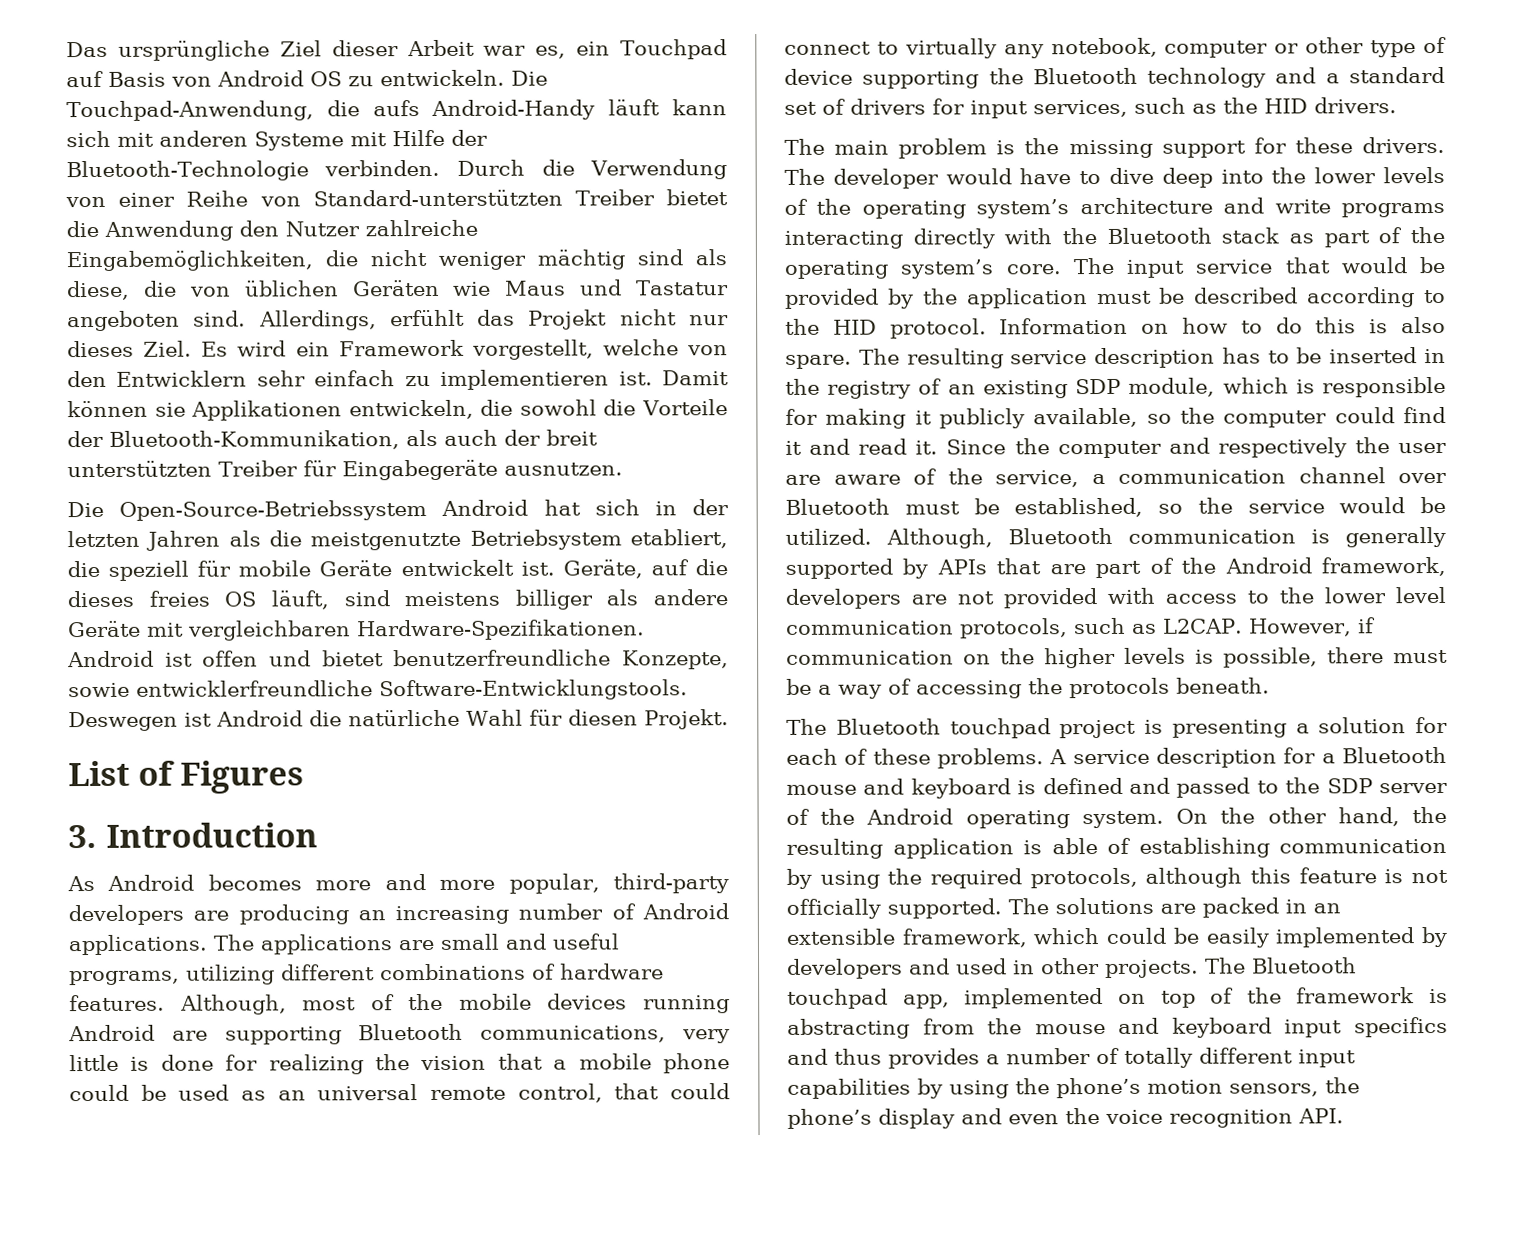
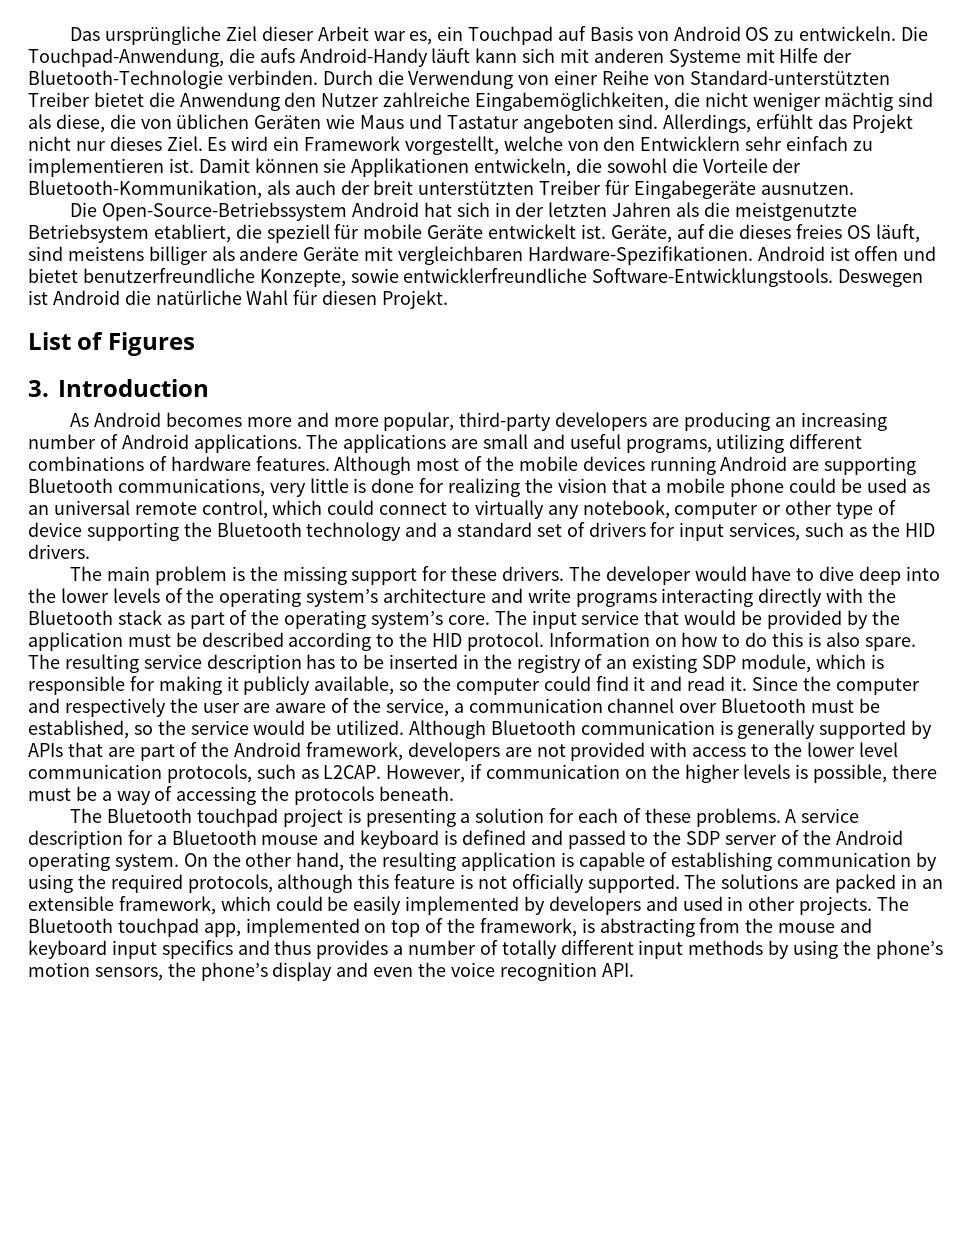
[179,994,287,1015] Although, -> [334,456,412,475] Although
[614,1083,660,1100] that -> [272,500,323,515] which
[886,528,993,549] Although, -> [409,720,487,739] Although
[1051,838,1098,855] able -> [578,852,645,871] capable
[1296,987,1415,1004] framework -> [479,918,577,937] framework,
[787,1078,911,1099] capabilities -> [688,940,764,955] methods

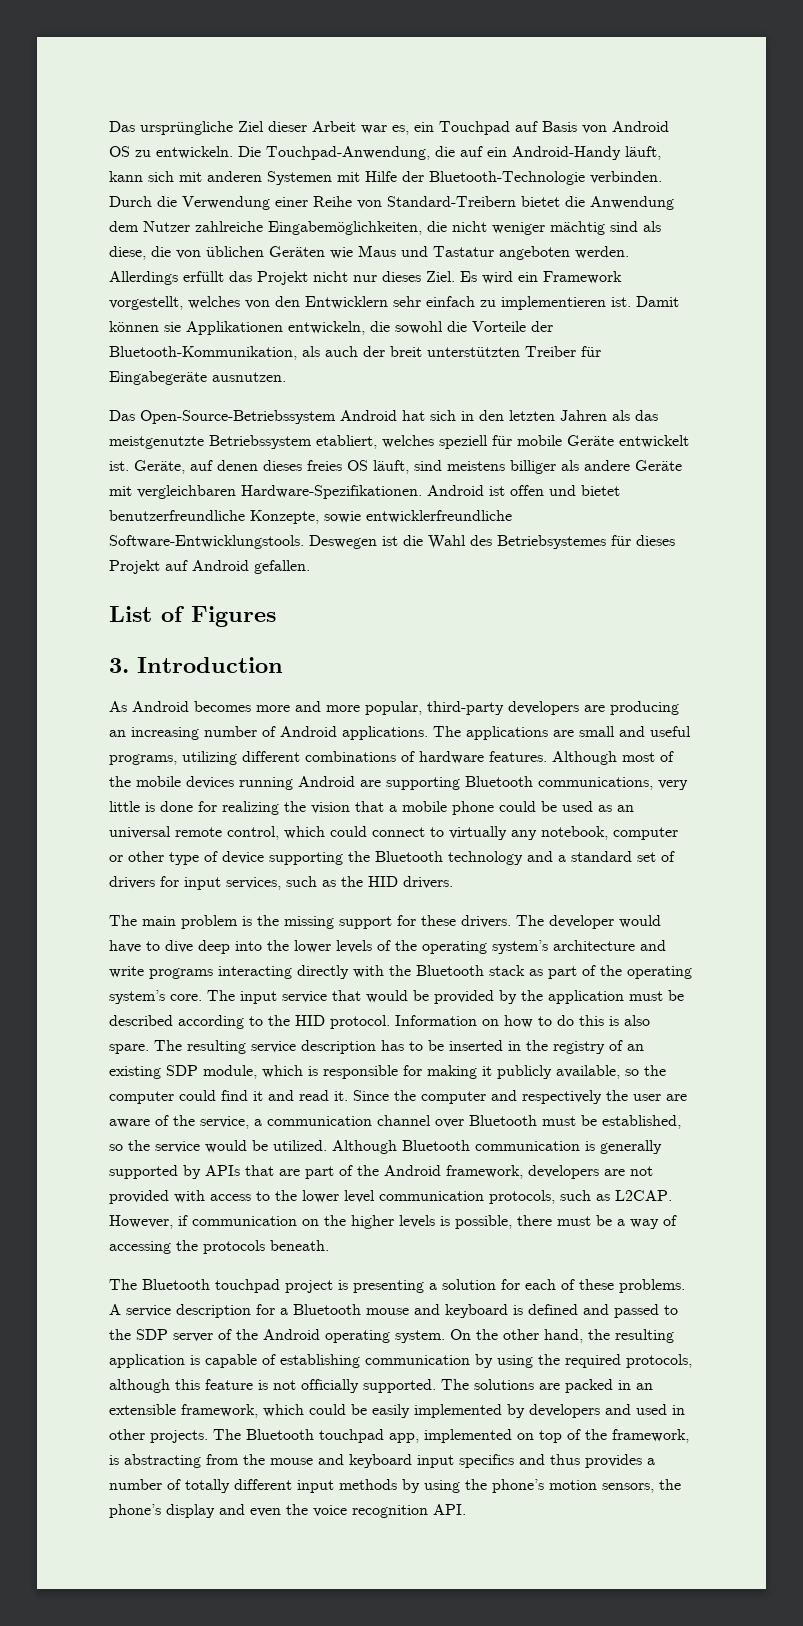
[259,48,471,67] aufs Android-Handy läuft -> [460,146,661,160] auf ein Android-Handy läuft,
[668,49,741,67] Systeme -> [267,171,332,185] Systemen
[518,75,550,85] von -> (270, 203) none
[689,70,890,85] [28,92,90,107] Standard-unterstützten Treiber -> [387,196,516,207] Standard-Treibern
[284,92,317,107] den -> [109,221,139,232] dem
[618,114,814,133] sind. Allerdings, erfühlt -> [575,246,629,259] [109,271,224,285] werden. Allerdings erfüllt
[503,136,563,151] welche -> [188,296,240,309] welches
[70,202,98,217] Die -> [109,410,135,421] Das
[515,202,545,217] der -> [479,410,504,421] den
[703,202,857,221] [28,224,262,243] die meistgenutzte Betriebsystem etabliert, die -> [635,410,658,421] [109,435,434,449] das meistgenutzte Betriebssystem etabliert, welches
[708,224,735,239] die -> [217,460,258,471] denen
[52,290,449,309] Android die natürliche Wahl für diesen Projekt. -> [403,535,675,549] [109,560,310,574] die Wahl des Betriebsystemes für dieses Projekt auf Android gefallen.

